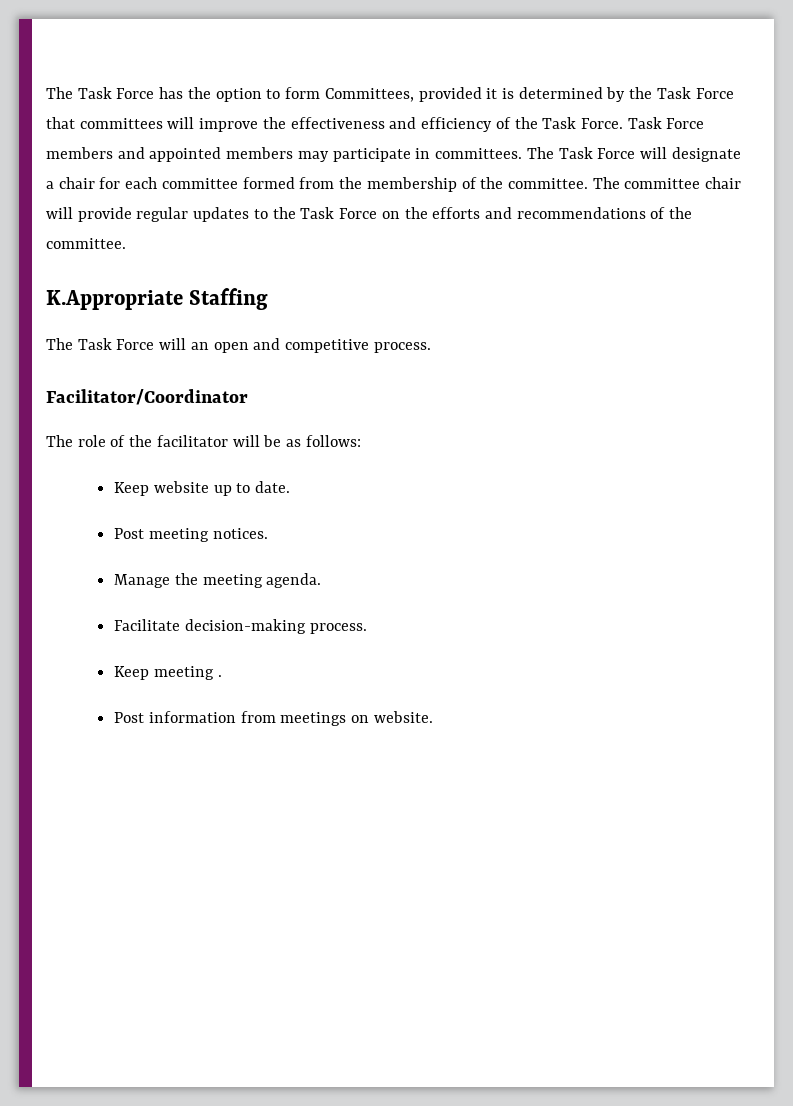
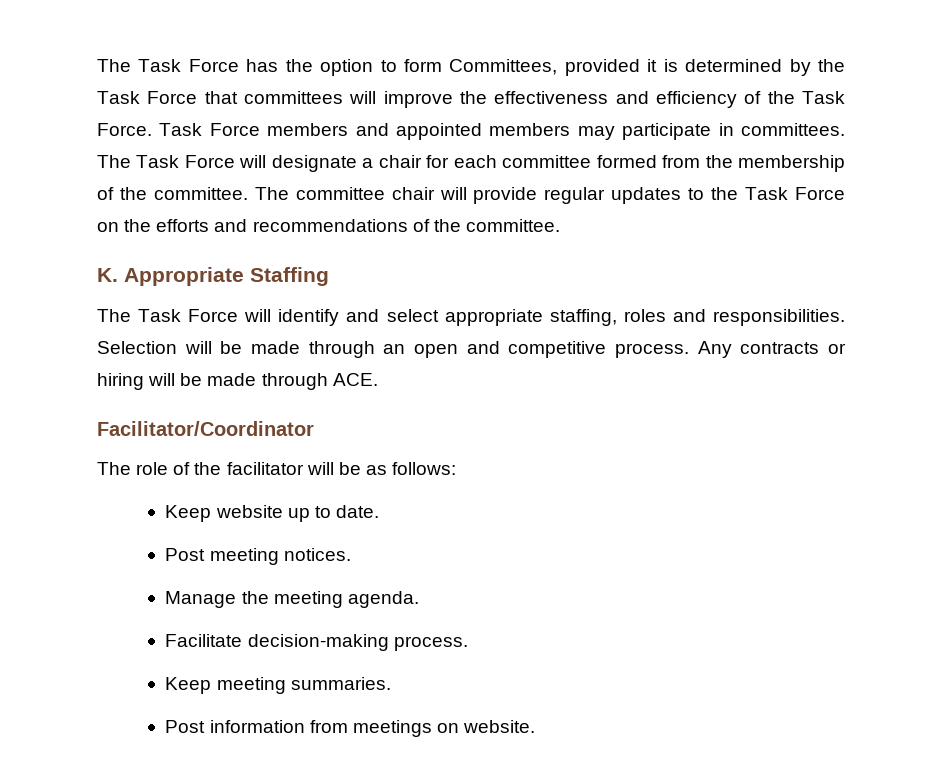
[46,290,183,310] K.Appropriate -> [97,267,244,286] K. Appropriate
(187, 344) none -> [278,309,846,326] [97,341,375,358] identify and select appropriate staffing, roles and responsibilities. Selection will be made through
(431, 347) none -> [697,341,846,358] [97,373,378,390] Any contracts or hiring will be made through ACE.
[217,675,222,677] . -> [290,677,391,690] summaries.

